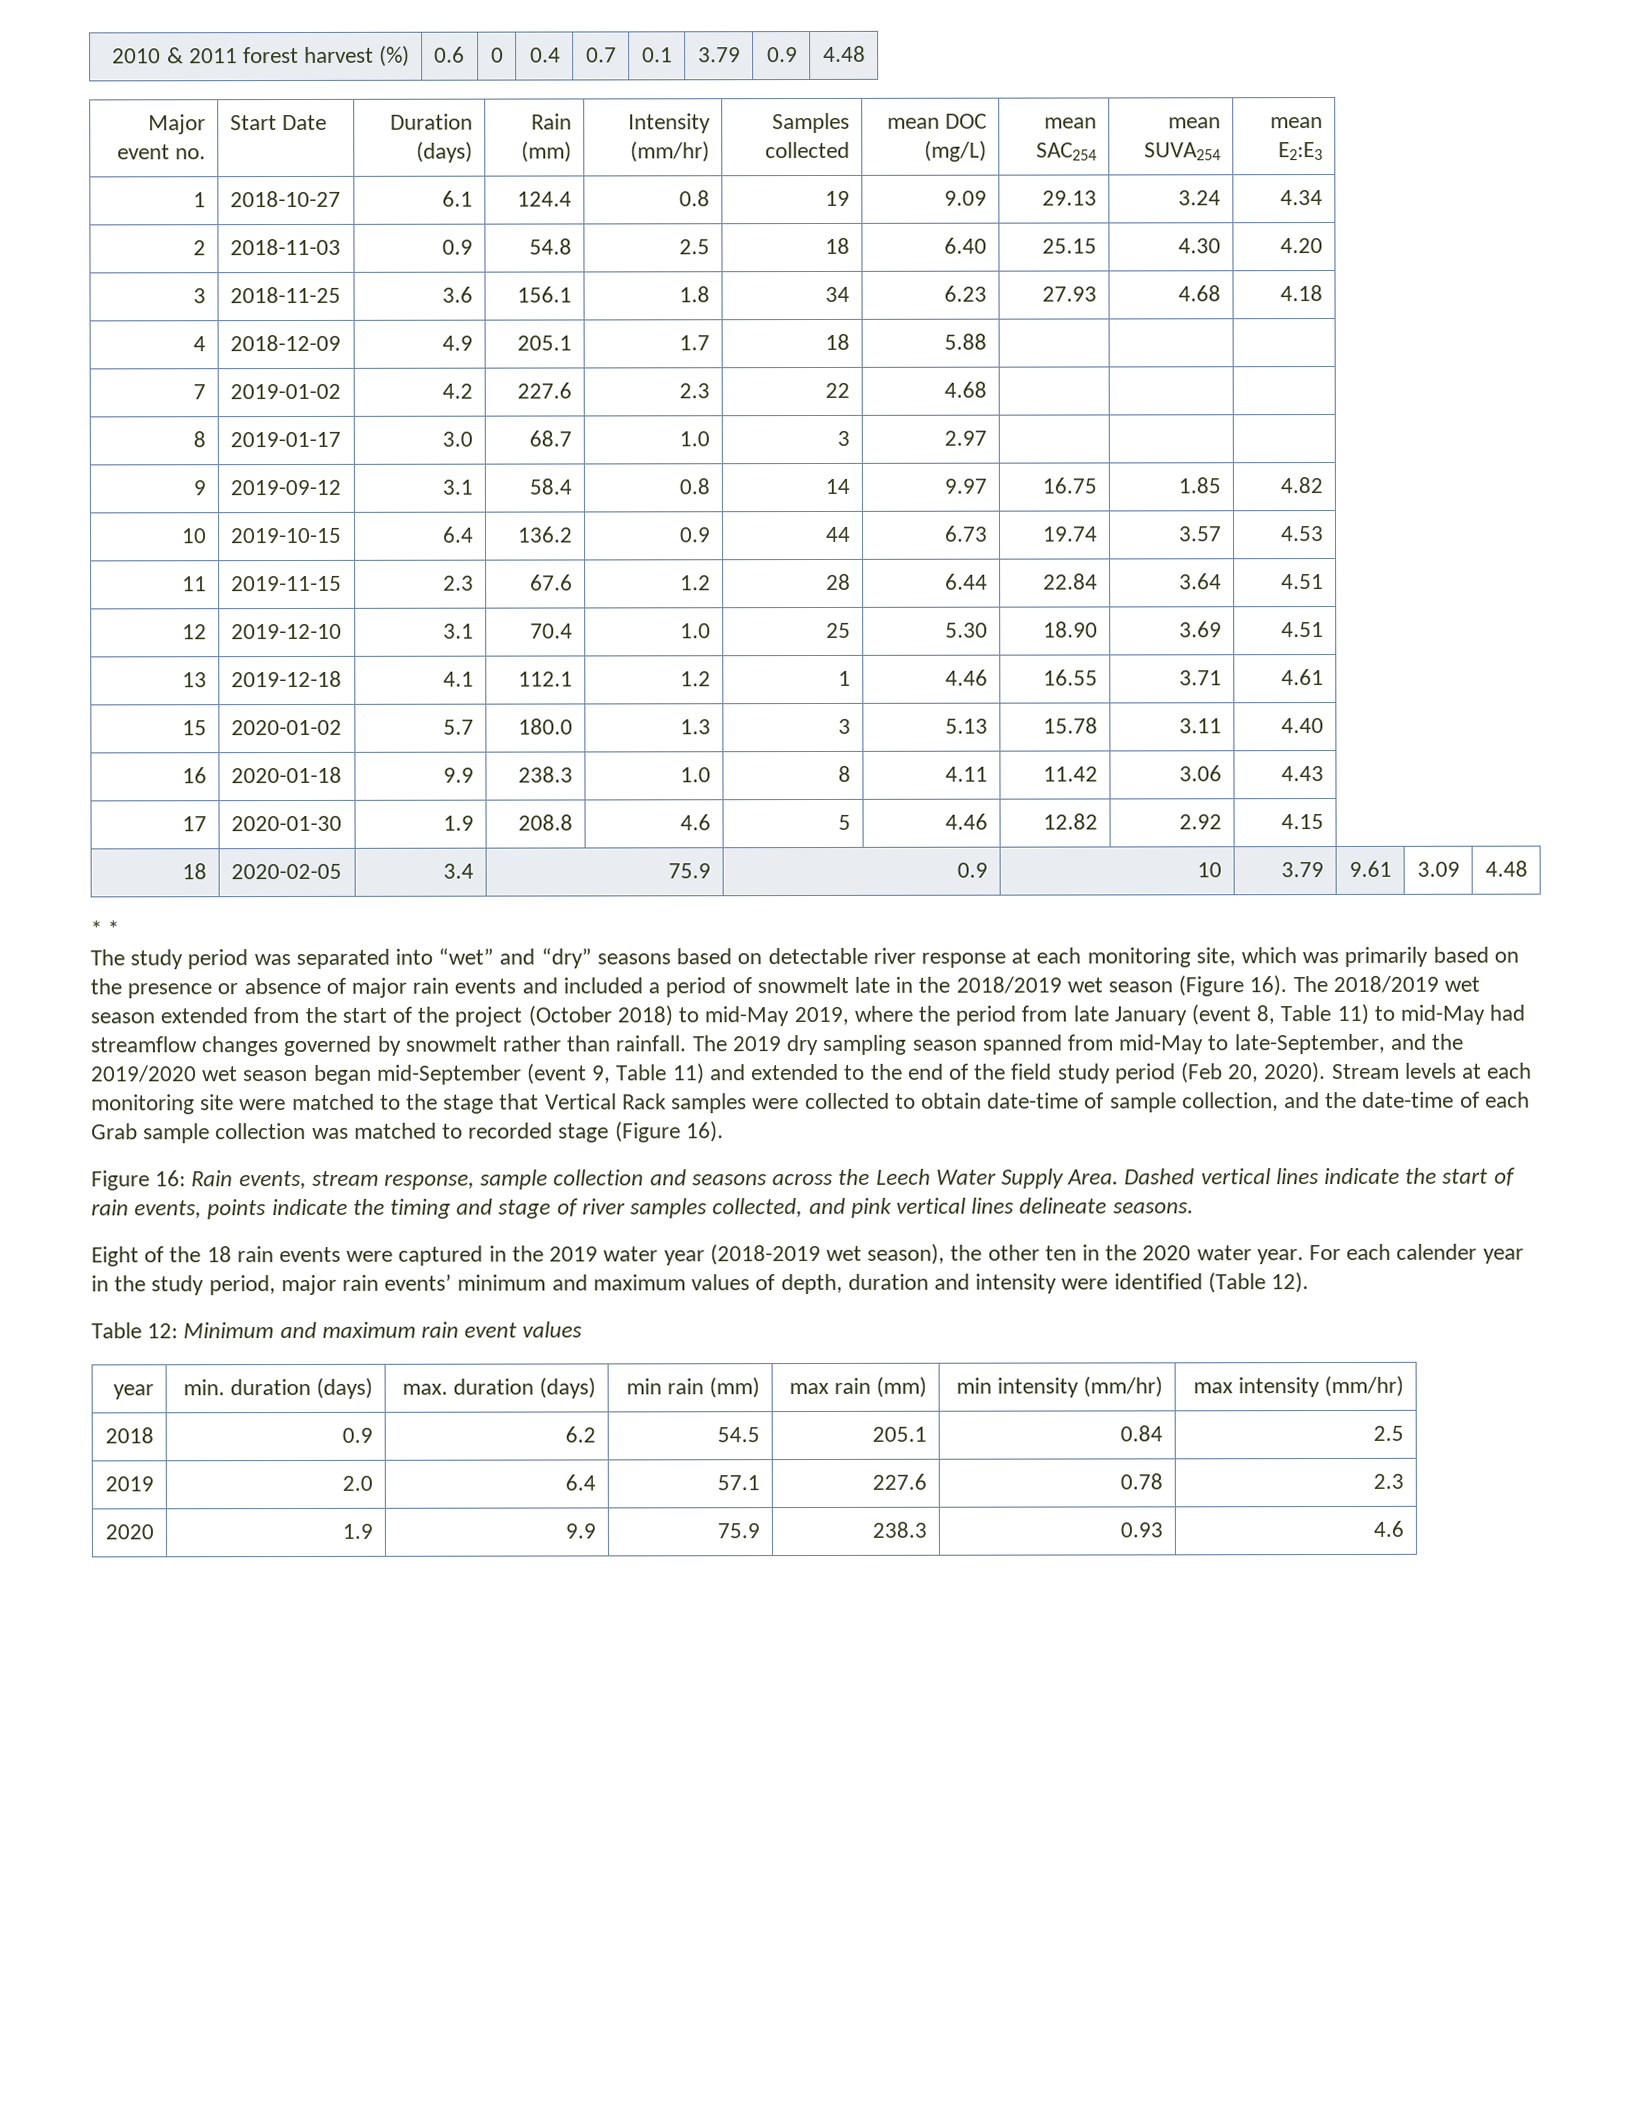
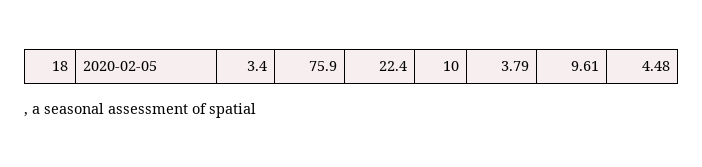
[112,45,411,67] [433,46,465,63] [491,47,505,63] [530,47,562,63] [586,47,618,63] [642,47,674,63] [698,47,742,63] [767,47,799,63] [823,45,867,62] [148,114,207,135] [117,144,207,160] [229,114,327,131] [390,113,474,130] [416,141,474,163] [531,113,573,130] [521,141,573,163] [628,113,712,134] [630,141,711,163] [772,112,851,134] [765,141,851,159] [887,113,988,129] [924,140,988,162] [1044,117,1098,129] [1036,142,1098,161] [1168,117,1222,129] [1144,142,1222,161] [1270,117,1324,129] [1278,142,1324,161] [193,192,207,208] [229,190,341,208] [442,190,474,207] [517,191,573,207] [679,190,711,207] [825,190,851,206] [944,190,988,206] [1042,190,1098,206] [1178,190,1222,206] [1280,190,1324,206] [193,240,207,256] [229,238,341,256] [442,239,474,255] [529,238,573,255] [679,239,711,255] [825,237,851,254] [944,237,988,254] [1042,238,1098,254] [1178,238,1222,254] [1280,238,1324,254] [193,288,207,304] [229,286,341,304] [442,286,474,303] [517,286,573,303] [679,286,711,303] [825,286,851,302] [944,285,988,302] [1042,286,1098,302] [1178,285,1222,302] [1280,285,1324,302] [193,336,207,352] [229,334,341,352] [442,335,474,351] [517,335,573,351] [679,335,711,351] [825,333,851,350] [944,333,988,350] [193,384,207,400] [229,383,341,400] [442,383,474,399] [517,382,573,399] [679,383,711,399] [825,382,851,398] [944,381,988,398] [193,431,207,448] [229,431,341,448] [442,431,474,447] [529,430,573,447] [679,431,711,447] [837,430,851,446] [944,430,988,446] [193,480,207,496] [229,479,341,496] [442,479,474,495] [529,478,573,495] [679,478,711,495] [825,478,851,494] [944,478,988,494] [1042,477,1098,494] [1178,477,1222,494] [1280,477,1324,494] [181,528,208,544] [229,527,342,544] [442,526,475,543] [517,526,574,543] [679,527,712,543] [825,526,852,542] [944,525,989,542] [1042,526,1099,542] [1178,526,1223,542] [1280,526,1325,542] [182,576,208,592] [230,575,342,592] [443,575,475,591] [530,574,574,591] [680,575,712,591] [826,573,852,590] [945,573,989,590] [1043,573,1099,590] [1179,573,1223,590] [1281,574,1325,590] [182,624,208,640] [230,623,342,640] [443,623,475,639] [530,623,574,639] [680,623,712,639] [826,622,852,638] [945,622,989,638] [1043,621,1099,638] [1179,621,1223,638] [1281,622,1325,638] [182,672,208,688] [230,670,342,688] [443,671,475,687] [518,671,574,687] [680,671,712,687] [838,670,852,686] [945,669,989,686] [1043,669,1099,686] [1179,670,1223,686] [1281,669,1325,686] [182,720,208,736] [230,719,342,736] [443,719,475,735] [518,718,574,735] [680,719,712,735] [838,718,852,734] [945,718,989,734] [1043,717,1099,734] [1179,718,1223,734] [1281,718,1325,734] [182,767,208,784] [230,766,342,784] [443,767,475,783] [518,766,574,783] [680,767,712,783] [838,765,852,782] [945,766,989,782] [1043,766,1099,782] [1179,765,1223,782] [1281,766,1325,782] [182,816,208,832] [230,815,342,832] [443,815,475,831] [518,814,574,831] [680,814,712,831] [838,814,852,830] [945,813,989,830] [1043,813,1099,830] [1179,814,1223,830] [1281,814,1325,830] 2010 & 2011 forest harvest (%) | 0.6 | 0 | 0.4 | 0.7 | 0.1 | 3.79 | 0.9 | 4.48 // Major event no. | Start Date | Duration (days) | Rain (mm) | Intensity (mm/hr) | Samples collected | mean DOC (mg/L) | mean SAC254 | mean SUVA254 | mean E2:E3 // 1 | 2018-10-27 | 6.1 | 124.4 | 0.8 | 19 | 9.09 | 29.13 | 3.24 | 4.34 // 2 | 2018-11-03 | 0.9 | 54.8 | 2.5 | 18 | 6.40 | 25.15 | 4.30 | 4.20 // 3 | 2018-11-25 | 3.6 | 156.1 | 1.8 | 34 | 6.23 | 27.93 | 4.68 | 4.18 // 4 | 2018-12-09 | 4.9 | 205.1 | 1.7 | 18 | 5.88 | | | // 7 | 2019-01-02 | 4.2 | 227.6 | 2.3 | 22 | 4.68 | | | // 8 | 2019-01-17 | 3.0 | 68.7 | 1.0 | 3 | 2.97 | | | // 9 | 2019-09-12 | 3.1 | 58.4 | 0.8 | 14 | 9.97 | 16.75 | 1.85 | 4.82 // 10 | 2019-10-15 | 6.4 | 136.2 | 0.9 | 44 | 6.73 | 19.74 | 3.57 | 4.53 // 11 | 2019-11-15 | 2.3 | 67.6 | 1.2 | 28 | 6.44 | 22.84 | 3.64 | 4.51 // 12 | 2019-12-10 | 3.1 | 70.4 | 1.0 | 25 | 5.30 | 18.90 | 3.69 | 4.51 // 13 | 2019-12-18 | 4.1 | 112.1 | 1.2 | 1 | 4.46 | 16.55 | 3.71 | 4.61 // 15 | 2020-01-02 | 5.7 | 180.0 | 1.3 | 3 | 5.13 | 15.78 | 3.11 | 4.40 // 16 | 2020-01-18 | 9.9 | 238.3 | 1.0 | 8 | 4.11 | 11.42 | 3.06 | 4.43 // 17 | 2020-01-30 | 1.9 | 208.8 | 4.6 | 5 | 4.46 | 12.82 | 2.92 | 4.15 // -> (51, 66) none
[957,862,989,878] 0.9 -> [378,61,407,71] 22.4
[1417,861,1461,877] [1485,860,1529,877] [90,920,120,937] [90,946,1519,970] [90,975,1481,999] [90,1003,1526,1027] [90,1033,1463,1057] [91,1062,1533,1085] [91,1091,1530,1115] [91,1121,724,1144] [91,1167,1516,1191] [91,1197,1194,1220] [91,1243,1524,1267] [91,1272,1309,1296] [91,1321,583,1339] [113,1384,155,1400] [182,1377,374,1399] [401,1377,597,1399] [625,1377,761,1399] [788,1376,928,1398] [955,1376,1164,1398] [1192,1375,1405,1398] [105,1427,155,1444] [342,1427,374,1443] [565,1426,597,1443] [717,1427,761,1443] [872,1426,928,1442] [1120,1425,1164,1442] [1373,1425,1405,1441] [105,1476,155,1492] [342,1475,374,1491] [565,1474,597,1491] [717,1475,761,1491] [872,1473,928,1490] [1120,1473,1164,1490] [1373,1473,1405,1489] [105,1524,155,1540] [342,1523,374,1539] [565,1523,597,1539] [717,1523,761,1539] [872,1521,928,1538] [1120,1522,1164,1538] [1373,1520,1405,1537] | 3.09 | 4.48 // * * // The study period was separated into “wet” and “dry” seasons based on detectable river response at each monitoring site, which was primarily based on the presence or absence of major rain events and included a period of snowmelt late in the 2018/2019 wet season (Figure 16). The 2018/2019 wet season extended from the start of the project (October 2018) to mid-May 2019, where the period from late January (event 8, Table 11) to mid-May had streamflow changes governed by snowmelt rather than rainfall. The 2019 dry sampling season spanned from mid-May to late-September, and the 2019/2020 wet season began mid-September (event 9, Table 11) and extended to the end of the field study period (Feb 20, 2020). Stream levels at each monitoring site were matched to the stage that Vertical Rack samples were collected to obtain date-time of sample collection, and the date-time of each Grab sample collection was matched to recorded stage (Figure 16). // Figure 16: Rain events, stream response, sample collection and seasons across the Leech Water Supply Area. Dashed vertical lines indicate the start of rain events, points indicate the timing and stage of river samples collected, and pink vertical lines delineate seasons. // Eight of the 18 rain events were captured in the 2019 water year (2018-2019 wet season), the other ten in the 2020 water year. For each calender year in the study period, major rain events’ minimum and maximum values of depth, duration and intensity were identified (Table 12). // Table 12: Minimum and maximum rain event values // year | min. duration (days) | max. duration (days) | min rain (mm) | max rain (mm) | min intensity (mm/hr) | max intensity (mm/hr) // 2018 | 0.9 | 6.2 | 54.5 | 205.1 | 0.84 | 2.5 // 2019 | 2.0 | 6.4 | 57.1 | 227.6 | 0.78 | 2.3 // 2020 | 1.9 | 9.9 | 75.9 | 238.3 | 0.93 | 4.6 -> [641,61,670,71] [24,103,256,118] | 4.48 // , a seasonal assessment of spatial

